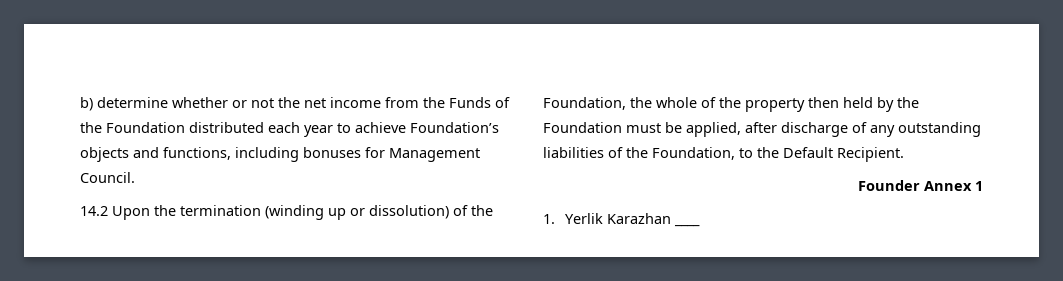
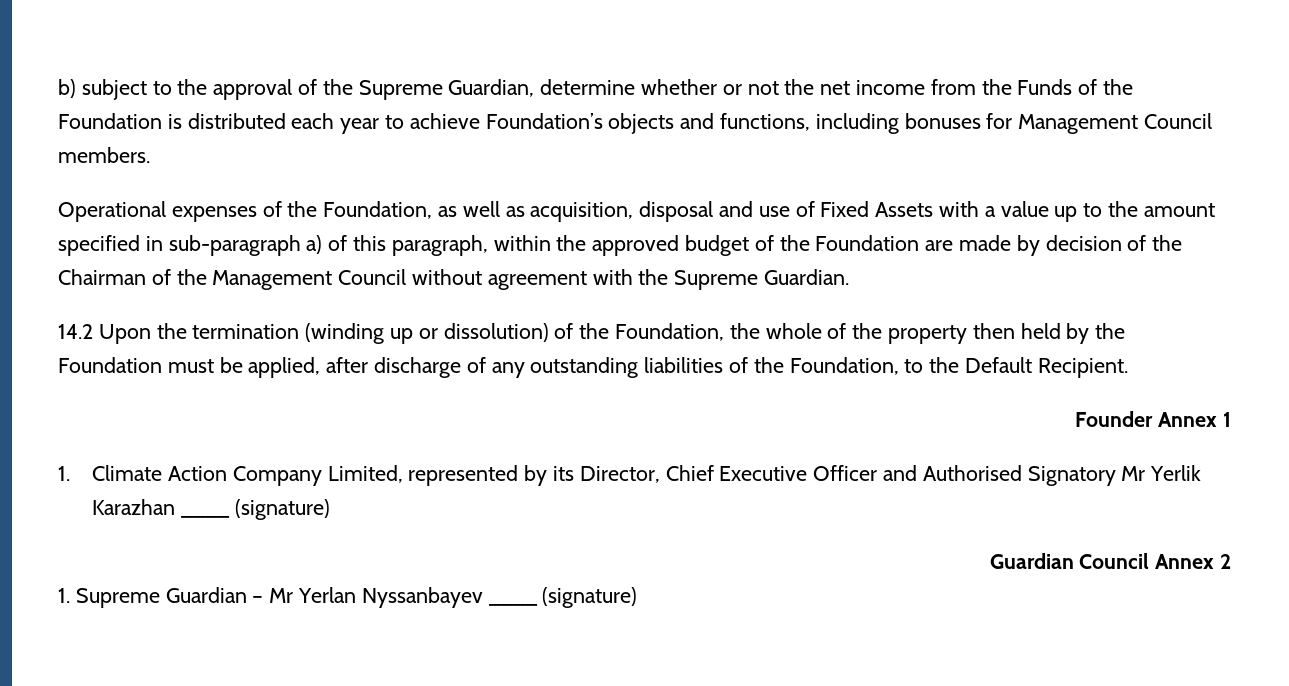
(93, 104) none -> [81,79,535,100] subject to the approval of the Supreme Guardian,
(185, 127) none -> [167,114,182,129] is
[80,172,135,183] Council. -> [1144,113,1213,129] [58,147,150,163] [58,201,1215,222] [58,235,1183,256] [58,269,850,290] Council members. // Operational expenses of the Foundation, as well as acquisition, disposal and use of Fixed Assets with a value up to the amount specified in sub-paragraph a) of this paragraph, within the approved budget of the Foundation are made by decision of the Chairman of the Management Council without agreement with the Supreme Guardian.
[564,213,671,224] [673,224,700,227] Yerlik Karazhan ____ -> [92,465,1202,486] [92,499,176,515] [180,499,330,520] [989,553,1231,569] [58,587,638,608] Climate Action Company Limited, represented by its Director, Chief Executive Officer and Authorised Signatory Mr Yerlik Karazhan ____ (signature) // Guardian Council Annex 2 // 1. Supreme Guardian – Mr Yerlan Nyssanbayev ____ (signature)

